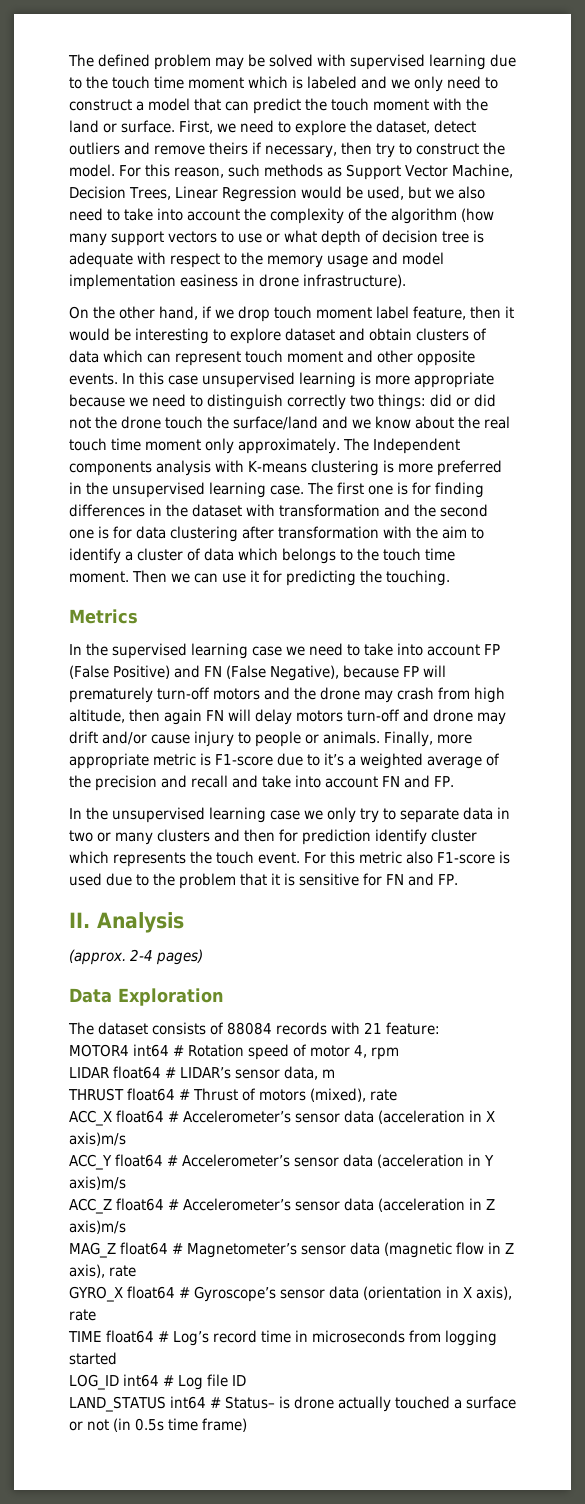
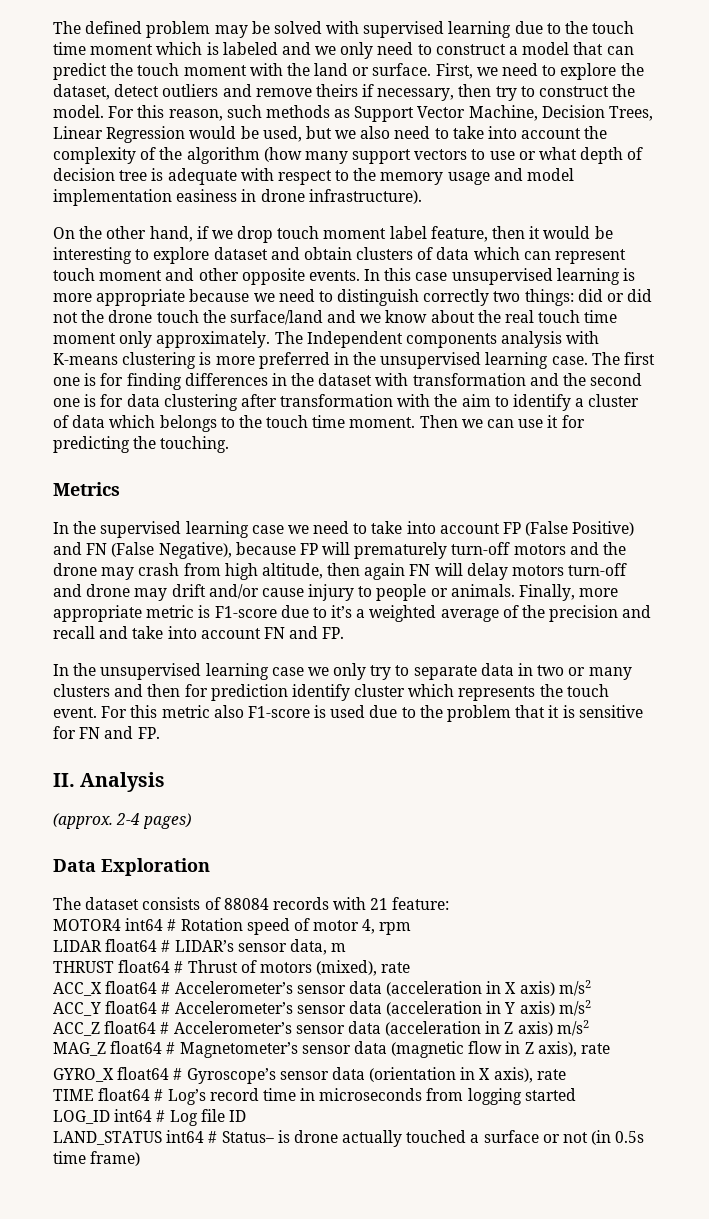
[69,1132,126,1146] axis)m/s -> [519,980,591,996] axis) m/s2
[69,1176,126,1190] axis)m/s -> [519,1000,591,1016] axis) m/s2
[69,1220,126,1234] axis)m/s -> [517,1020,589,1036] axis) m/s2

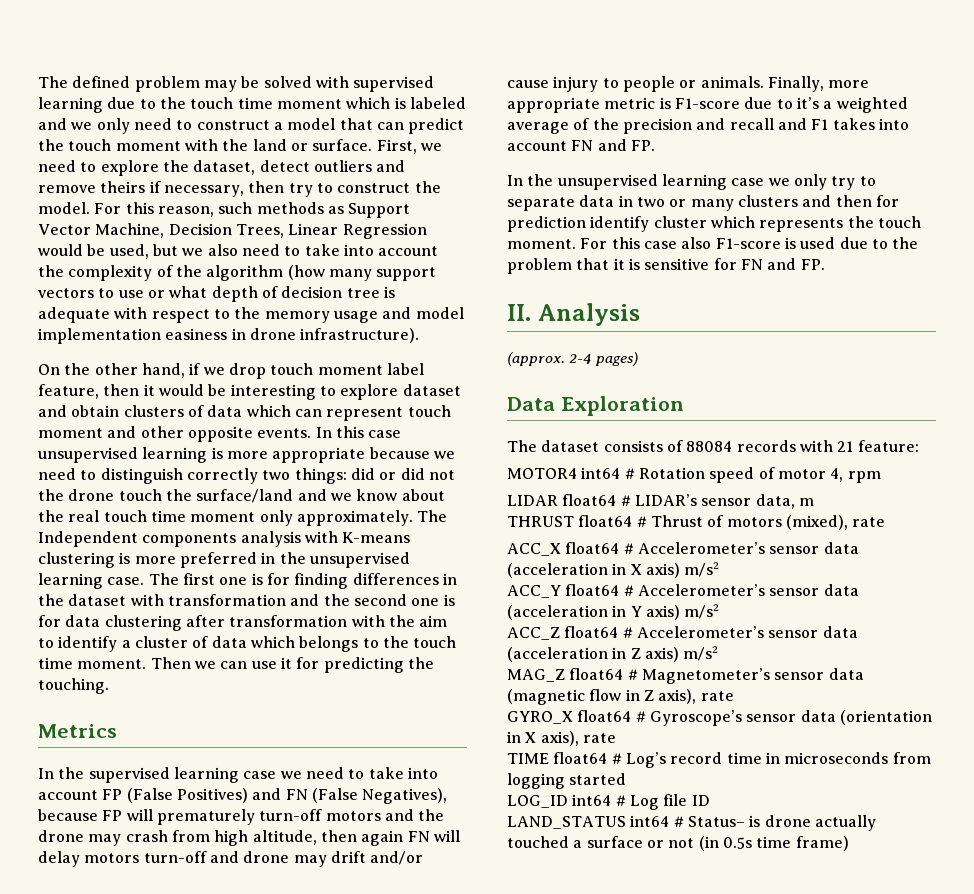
[572,521,635,536] Positive) -> [176,788,248,803] Positives)
[158,542,232,559] Negative), -> [362,788,448,804] Negatives),
[132,626,164,639] take -> [811,118,875,130] F1 takes
[53,705,210,718] event. For this metric -> [507,237,677,249] moment. For this case

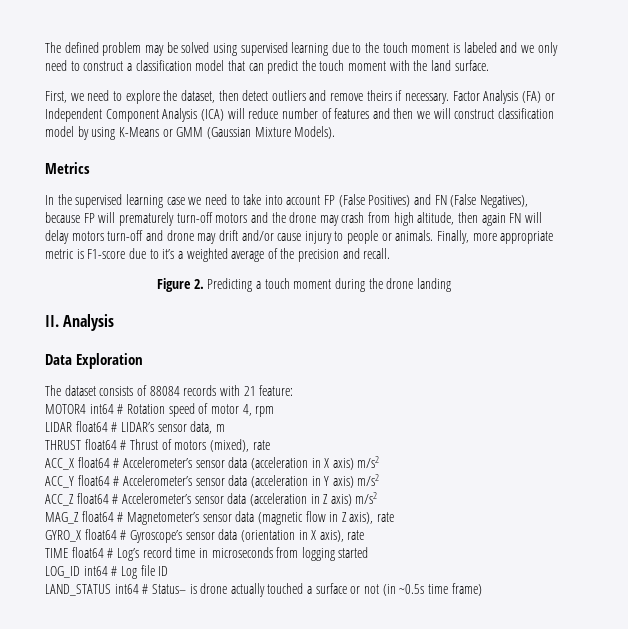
[315,76,349,88] with -> [212,43,237,56] using
[237,97,391,109] time moment which -> [411,43,450,53] moment
(283, 126) none -> [135,60,192,71] classification
[290,143,308,151] or -> (452, 65) none
(373, 145) none -> (489, 65) //
(256, 167) none -> [218,90,239,101] then
[163,181,441,197] [38,202,411,218] [38,223,427,239] [38,244,439,259] [38,265,437,281] [38,286,395,302] [38,307,464,323] [38,328,420,344] [38,363,424,379] [38,384,461,400] [38,405,451,421] [38,426,402,442] [38,447,455,463] [38,468,455,484] [38,489,445,503] [38,510,448,526] [38,531,411,547] [38,552,410,568] [38,573,457,589] [38,594,455,606] [38,615,448,631] [38,636,457,652] [38,657,434,673] [38,678,109,694] necessary, then try to construct the model. For this reason, such methods as Support Vector Machine, Decision Trees, Linear Regression would be used, but we also need to take into account the complexity of the algorithm (how many support vectors to use or what depth of decision tree is adequate with respect to the memory usage and model implementation easiness in drone infrastructure). // On the other hand, if we drop touch moment label feature, then it would be interesting to explore dataset and obtain clusters of data which can represent touch moment and other opposite events. In this case unsupervised learning is more appropriate because we need to distinguish correctly two things: did or did not the drone touch the surface/land and we know about the real touch time moment only approximately. The Independent components analysis with K-means clustering is more preferred in the unsupervised learning case. The first one is for finding differences in the dataset with transformation and the second one is for data clustering after transformation with the aim to identify a cluster of data which belongs to the touch time moment. Then we can use it for predicting the touching. -> [405,90,555,104] [45,108,555,122] [45,126,336,140] necessary. Factor Analysis (FA) or Independent Component Analysis (ICA) will reduce number of features and then we will construct classification model by using K-Means or GMM (Gaussian Mixture Models).
[729,118,909,130] [507,139,655,151] [507,174,876,190] [507,195,899,211] [507,216,921,232] [507,237,919,249] [507,258,825,274] recall and F1 takes into account FN and FP. // In the unsupervised learning case we only try to separate data in two or many clusters and then for prediction identify cluster which represents the touch moment. For this case also F1-score is used due to the problem that it is sensitive for FN and FP. -> [363,248,391,259] [157,278,451,292] recall. // Figure 2. Predicting a touch moment during the drone landing
[507,352,638,366] // (approx. 2-4 pages) -> (115, 322) none
[722,837,752,849] 0.5s -> [399,584,425,594] ~0.5s

